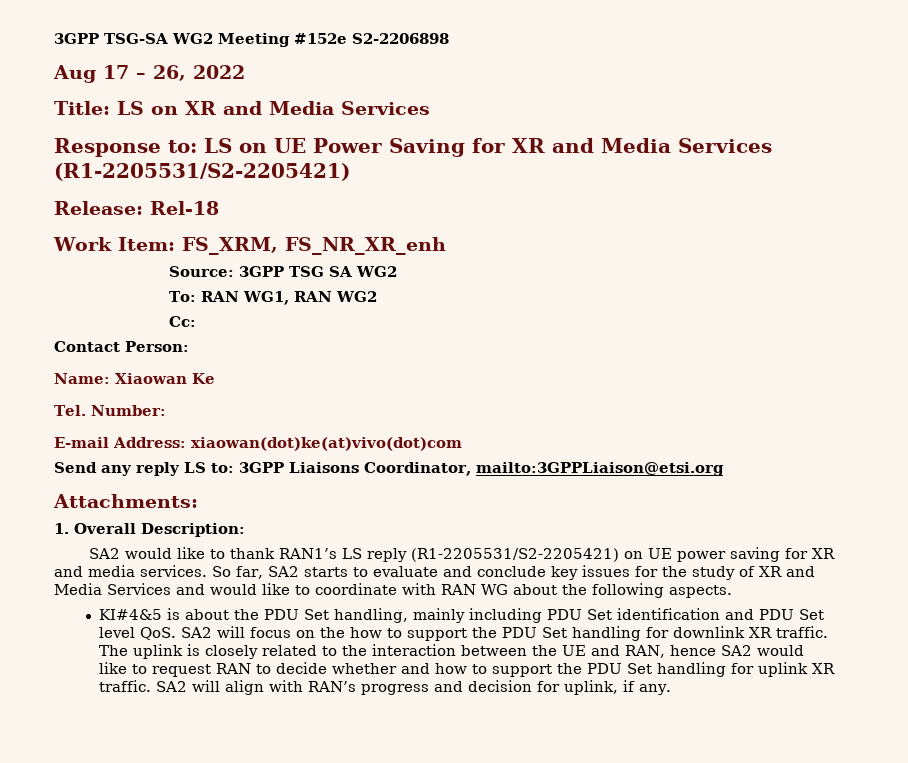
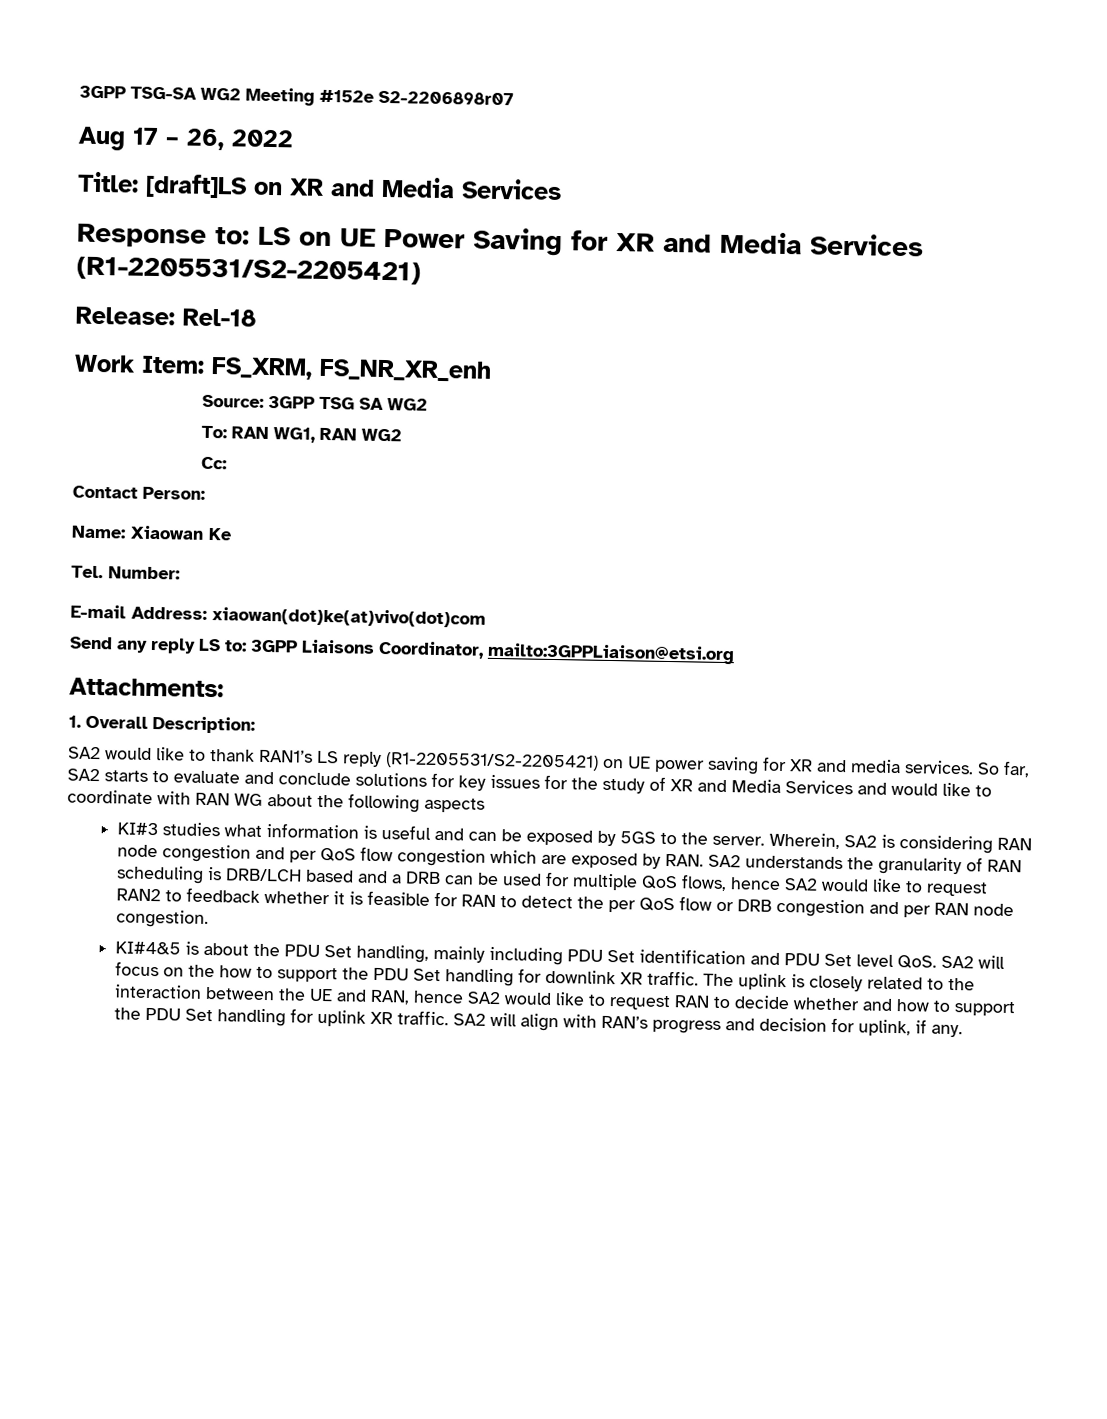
[352,33,449,44] S2-2206898 -> [378,90,514,106] S2-2206898r07
[117,101,144,115] LS -> [145,173,247,199] [draft]LS
(546, 571) none -> [355,772,455,788] solutions for
[669,585,732,598] aspects. -> [424,797,485,813] [117,822,1033,854] [117,844,1023,876] [116,865,989,897] [116,887,1015,918] [116,909,210,929] aspects // KI#3 studies what information is useful and can be exposed by 5GS to the server. Wherein, SA2 is considering RAN node congestion and per QoS flow congestion which are exposed by RAN. SA2 understands the granularity of RAN scheduling is DRB/LCH based and a DRB can be used for multiple QoS flows, hence SA2 would like to request RAN2 to feedback whether it is feasible for RAN to detect the per QoS flow or DRB congestion and per RAN node congestion.

